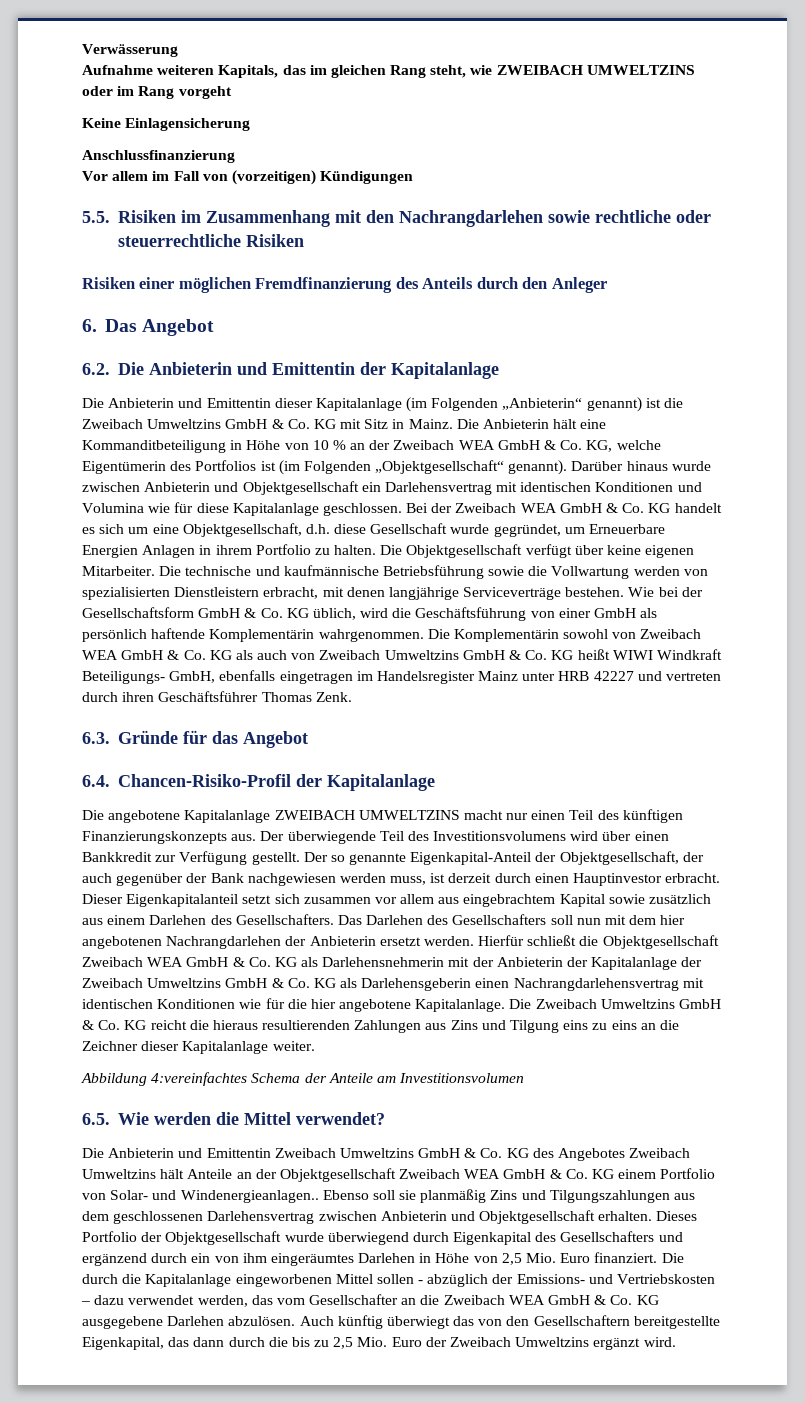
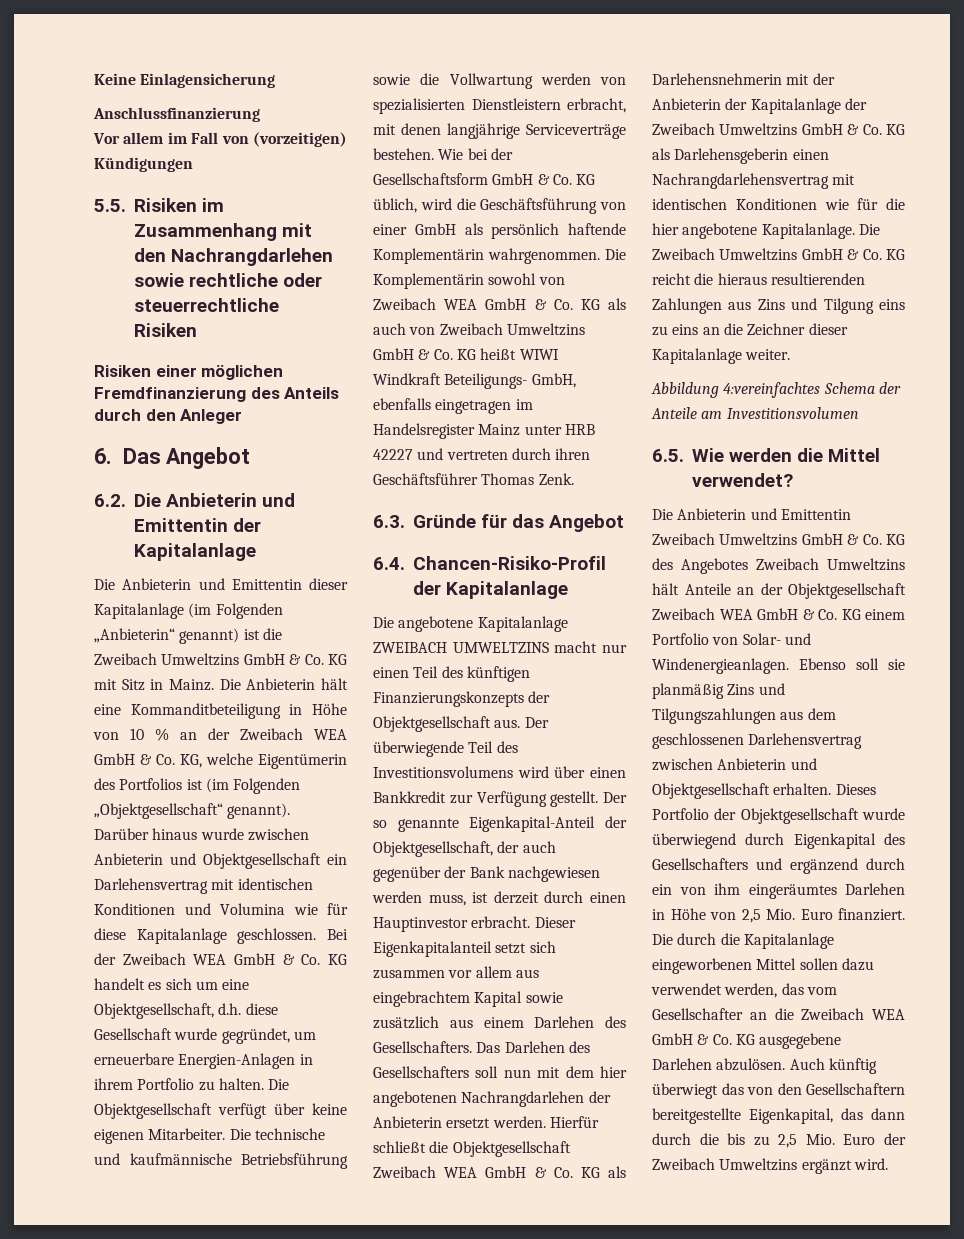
[82,44,178,57] [82,65,695,78] [82,86,232,99] Verwässerung // Aufnahme weiteren Kapitals, das im gleichen Rang steht, wie ZWEIBACH UMWELTZINS oder im Rang vorgeht // -> (94, 79) none
[589,524,666,534] [82,545,196,558] Erneuerbare Energien Anlagen -> [94,1053,296,1069] erneuerbare Energien-Anlagen
(227, 837) none -> [528,691,551,703] [373,716,491,732] der Objektgesellschaft
[180,1190,319,1203] Windenergieanlagen.. -> [652,658,789,674] Windenergieanlagen.
[418,1274,716,1287] [81,1301,90,1305] - abzüglich der Emissions- und Vertriebskosten – -> (838, 964) none

